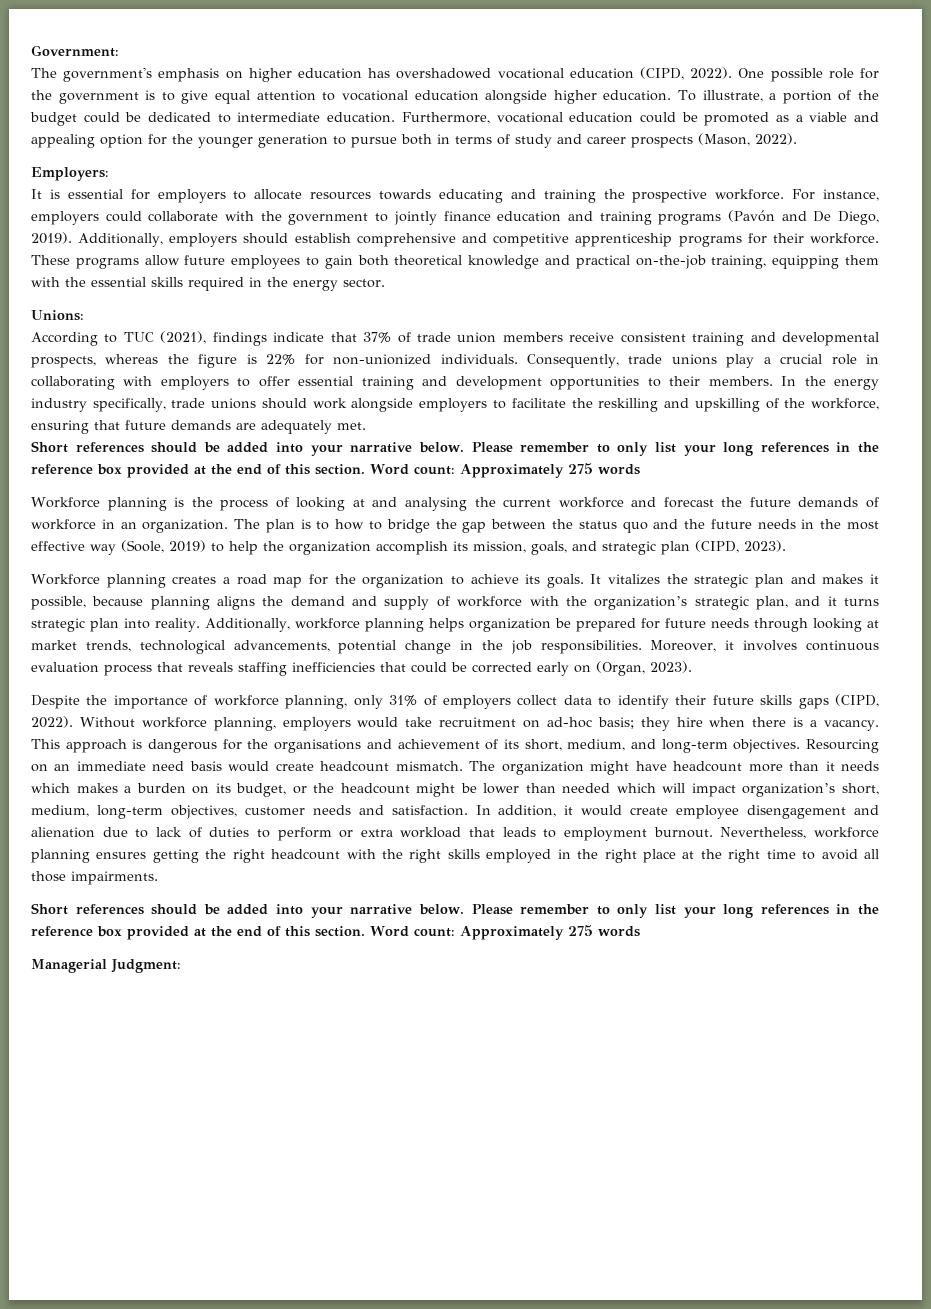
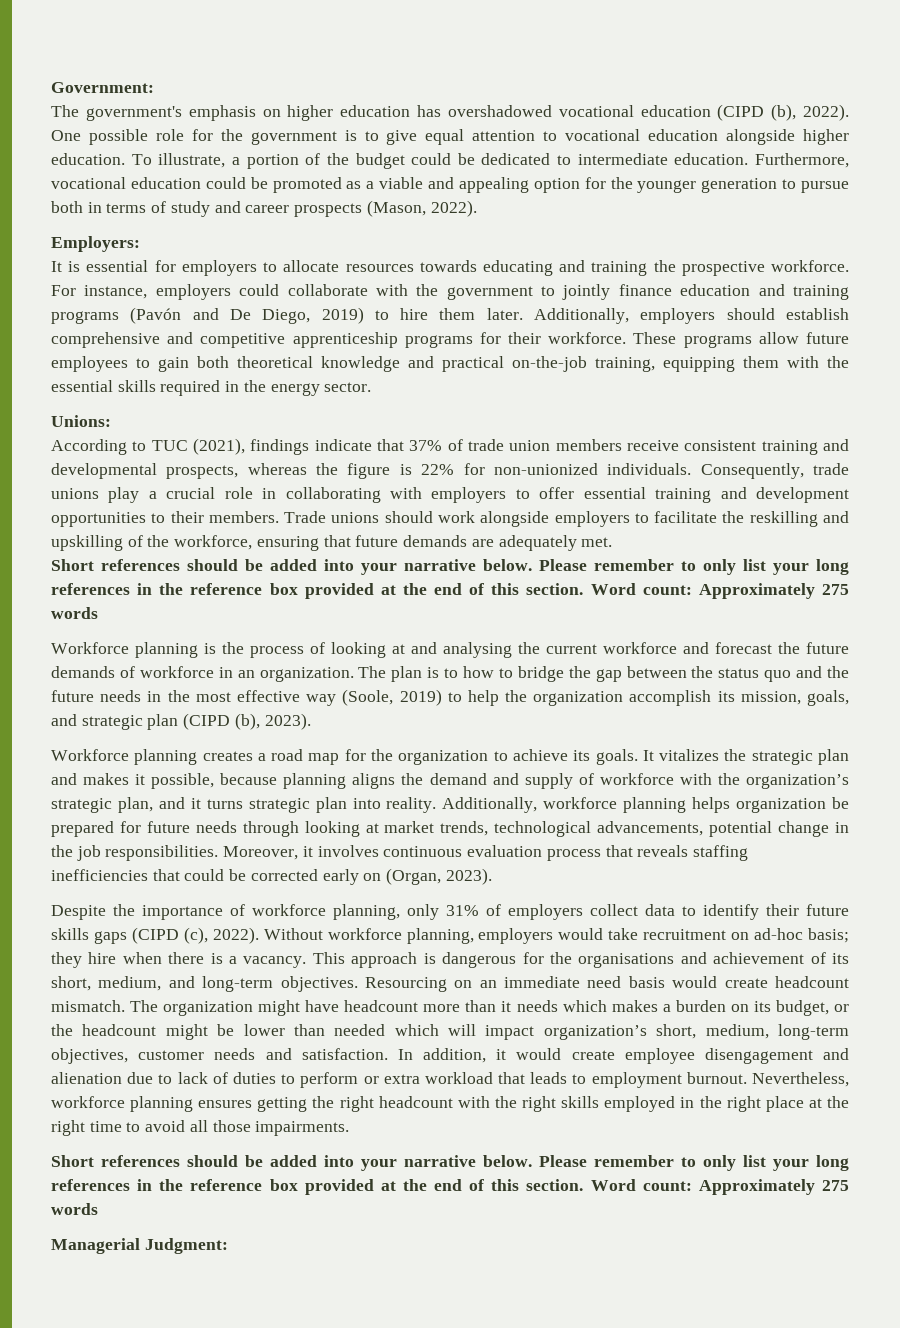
[640,67,684,80] (CIPD, -> [717,104,797,121] (CIPD (b),
[31,232,72,244] 2019). -> [321,307,523,324] 2019) to hire them later.
[781,376,880,390] [31,398,206,412] In the energy industry specifically, trade -> [284,511,327,523] Trade
[695,540,739,553] (CIPD, -> [183,713,260,730] (CIPD (b),
[835,694,880,707] (CIPD, -> [131,927,208,944] (CIPD (c),

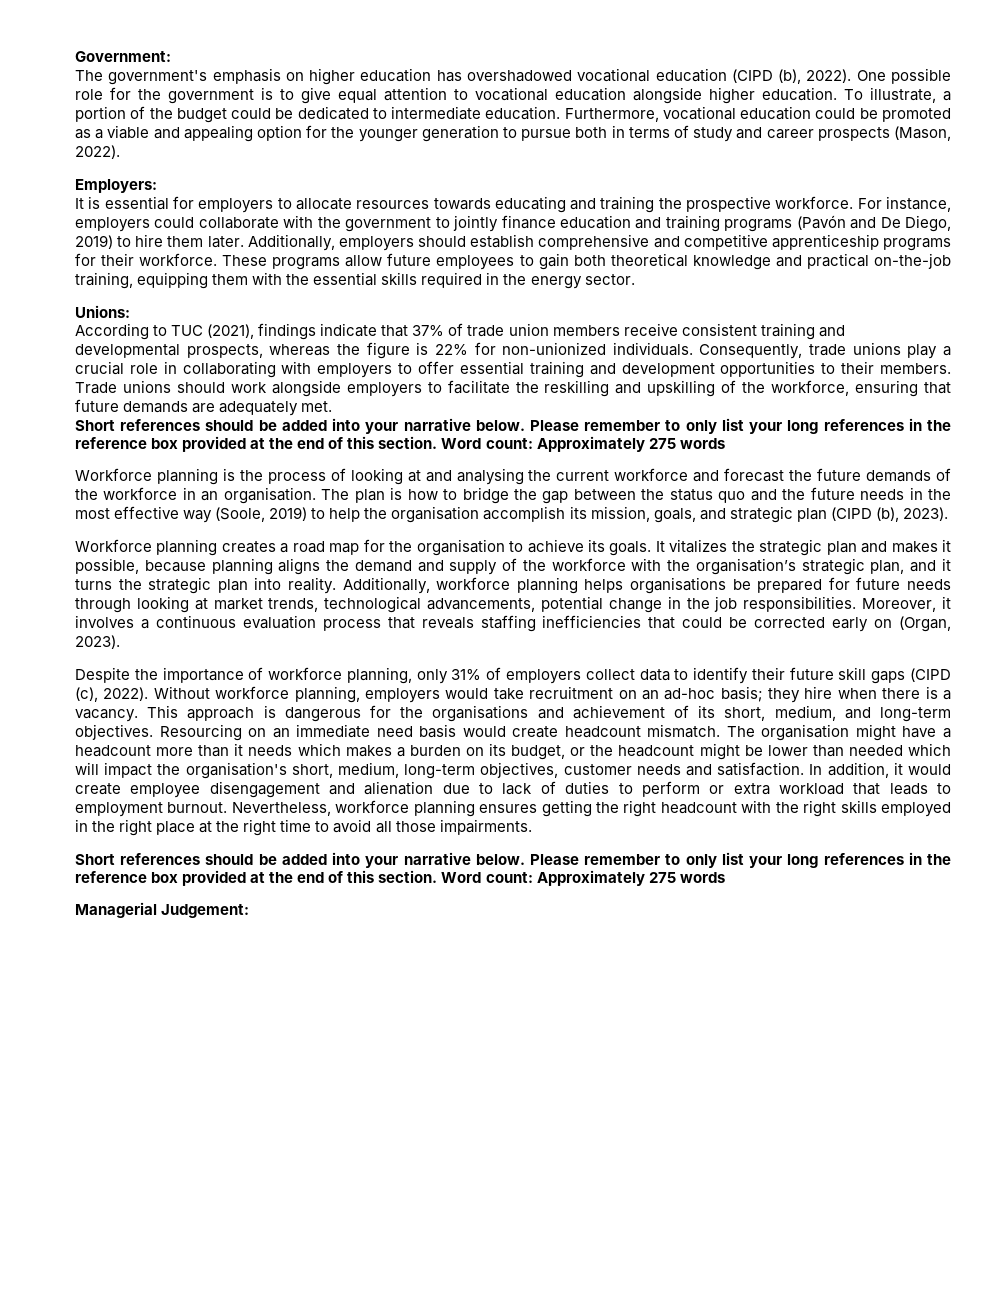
(135, 672) none -> [75,489,98,500] the
[259,667,354,682] organization. -> [223,487,316,504] organisation.
[444,668,459,678] to -> (403, 493) none
[533,691,624,706] organization -> [391,506,480,523] organisation
[398,750,489,765] organization -> [416,539,505,556] organisation
(594, 779) none -> [522,560,546,571] the
[746,774,850,789] organization’s -> [695,558,796,575] organisation’s
(243, 804) none -> [118,579,142,590] the
[736,798,827,813] organization -> [630,577,727,594] organisations
(379, 851) none -> [140,619,149,629] a
[51,928,89,940] skills -> [838,667,867,680] skill
(750, 936) none -> [641,690,659,700] an
[163,1001,254,1016] organization -> [761,724,850,741] organisation
(340, 1006) none -> [943,728,951,738] a
[543,1025,647,1040] organization’s -> [157,762,287,779] the organisation's
[144,1238,228,1254] Judgment: -> [161,904,250,918] Judgement:

